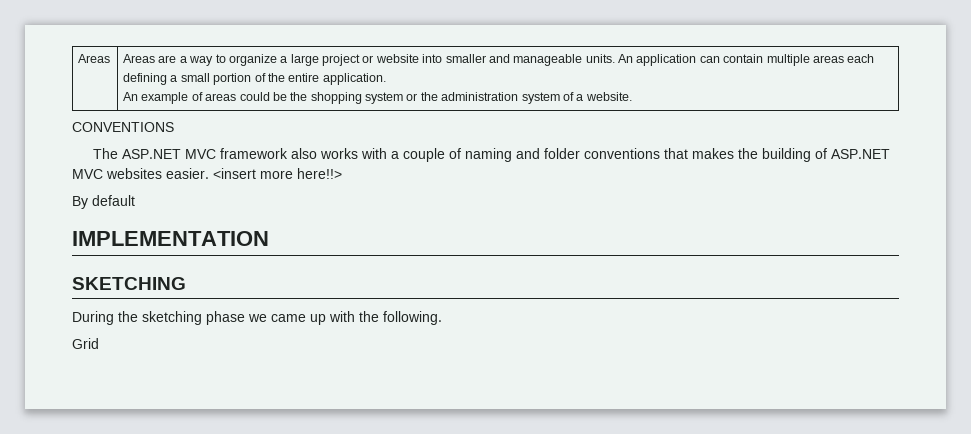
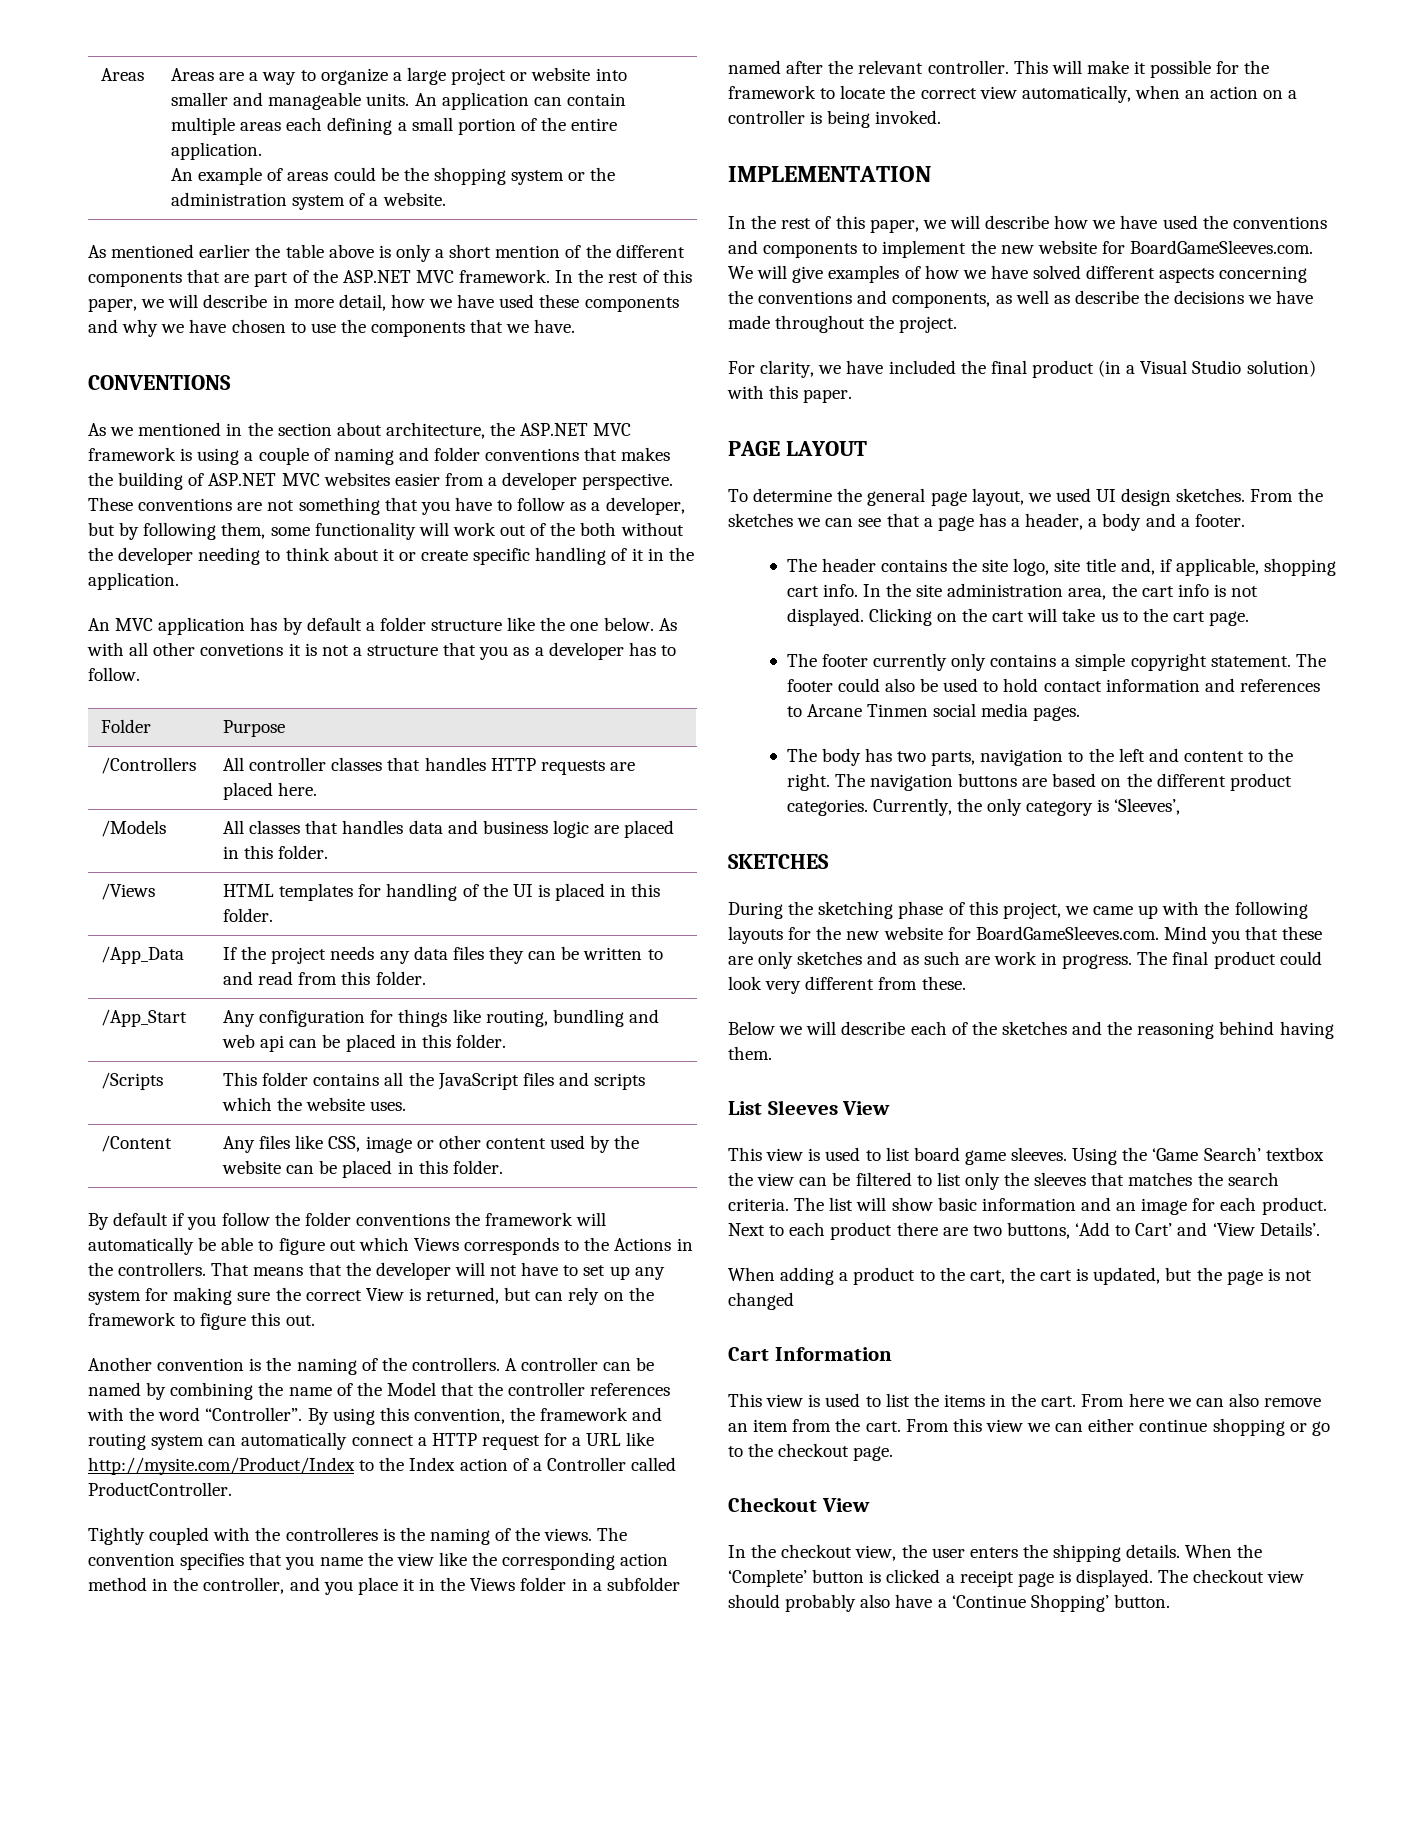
[72,122,174,132] [92,148,387,159] CONVENTIONS // The ASP.NET MVC framework also works with -> [88,244,685,262] [88,269,692,287] [88,294,679,312] [88,319,576,337] [88,375,231,390] [88,422,632,439] [88,447,240,465] As mentioned earlier the table above is only a short mention of the different components that are part of the ASP.NET MVC framework. In the rest of this paper, we will describe in more detail, how we have used these components and why we have chosen to use the components that we have. // CONVENTIONS // As we mentioned in the section about architecture, the ASP.NET MVC framework is using
[166,168,342,179] [72,195,135,209] [72,231,269,246] [72,277,186,290] easier. <insert more here!!> // By default // IMPLEMENTATION // SKETCHING -> [394,472,674,490] [88,497,685,515] [88,522,684,540] [88,547,694,565] [88,572,179,590] [88,617,677,635] [87,642,676,660] [88,667,140,681] [101,719,152,733] [223,720,286,737] [101,757,197,774] [223,757,635,775] [223,782,318,800] [101,820,167,837] [223,820,675,838] [223,845,329,859] [101,883,156,900] [223,883,661,901] [223,908,274,922] [101,946,185,964] [223,946,663,964] [223,971,426,985] [101,1009,188,1027] [223,1009,659,1027] [222,1034,506,1052] [101,1072,164,1090] [223,1072,646,1090] [222,1097,407,1111] [101,1135,173,1152] [223,1135,640,1153] [222,1160,503,1178] [88,1212,607,1230] [88,1237,693,1255] [88,1262,665,1280] [88,1287,654,1305] [88,1312,315,1330] [88,1357,655,1375] [88,1382,671,1400] [87,1407,663,1425] [88,1432,655,1450] [88,1457,677,1475] [88,1482,232,1496] [88,1527,628,1545] [88,1552,669,1570] [88,1577,680,1595] [728,60,1270,78] [728,85,1298,103] [728,110,942,128] [728,166,931,182] [728,215,1327,233] [728,240,1314,258] [728,265,1308,283] [728,290,1314,308] [728,315,958,333] [728,360,1316,378] [727,385,853,403] [728,441,867,456] [728,488,1323,506] [728,513,1245,531] [786,558,1337,576] [786,583,1259,600] [786,608,1250,626] [786,653,1326,671] [786,678,1320,692] [786,703,1081,721] [786,748,1294,766] [786,773,1292,791] [786,798,1181,816] [728,854,829,869] easier from a developer perspective. These conventions are not something that you have to follow as a developer, but by following them, some functionality will work out of the both without the developer needing to think about it or create specific handling of it in the application. // An MVC application has by default a folder structure like the one below. As with all other convetions it is not a structure that you as a developer has to follow. // Folder | Purpose // /Controllers | All controller classes that handles HTTP requests are placed here. // /Models | All classes that handles data and business logic are placed in this folder. // /Views | HTML templates for handling of the UI is placed in this folder. // /App_Data | If the project needs any data files they can be written to and read from this folder. // /App_Start | Any configuration for things like routing, bundling and web api can be placed in this folder. // /Scripts | This folder contains all the JavaScript files and scripts which the website uses. // /Content | Any files like CSS, image or other content used by the website can be placed in this folder. // By default if you follow the folder conventions the framework will automatically be able to figure out which Views corresponds to the Actions in the controllers. That means that the developer will not have to set up any system for making sure the correct View is returned, but can rely on the framework to figure this out. // Another convention is the naming of the controllers. A controller can be named by combining the name of the Model that the controller references with the word “Controller”. By using this convention, the framework and routing system can automatically connect a HTTP request for a URL like http://mysite.com/Product/Index to the Index action of a Controller called ProductController. // Tightly coupled with the controlleres is the naming of the views. The convention specifies that you name the view like the corresponding action method in the controller, and you place it in the Views folder in a subfolder named after the relevant controller. This will make it possible for the framework to locate the correct view automatically, when an action on a controller is being invoked. // IMPLEMENTATION // In the rest of this paper, we will describe how we have used the conventions and components to implement the new website for BoardGameSleeves.com. We will give examples of how we have solved different aspects concerning the conventions and components, as well as describe the decisions we have made throughout the project. // For clarity, we have included the final product (in a Visual Studio solution) with this paper. // PAGE LAYOUT // To determine the general page layout, we used UI design sketches. From the sketches we can see that a page has a header, a body and a footer. // The header contains the site logo, site title and, if applicable, shopping cart info. In the site administration area, the cart info is not displayed. Clicking on the cart will take us to the cart page. // The footer currently only contains a simple copyright statement. The footer could also be used to hold contact information and references to Arcane Tinmen social media pages. // The body has two parts, navigation to the left and content to the right. The navigation buttons are based on the different product categories. Currently, the only category is ‘Sleeves’, // SKETCHES
(245, 318) none -> [948,901,1061,919] of this project,
[383,311,442,325] [72,338,99,349] following. // Grid -> [1234,901,1308,919] [728,926,1323,944] [728,951,1322,969] [728,976,966,994] [728,1021,1334,1039] [728,1046,772,1060] [728,1100,891,1115] [728,1147,1324,1165] [728,1172,1279,1190] [728,1197,1327,1215] [728,1222,1320,1240] [728,1267,1312,1285] [728,1292,794,1310] [728,1347,892,1361] [728,1393,1322,1407] [728,1418,1330,1436] [728,1443,894,1461] [728,1497,870,1512] [728,1544,1263,1562] [728,1569,1305,1587] [728,1594,1170,1612] following layouts for the new website for BoardGameSleeves.com. Mind you that these are only sketches and as such are work in progress. The final product could look very different from these. // Below we will describe each of the sketches and the reasoning behind having them. // List Sleeves View // This view is used to list board game sleeves. Using the ‘Game Search’ textbox the view can be filtered to list only the sleeves that matches the search criteria. The list will show basic information and an image for each product. Next to each product there are two buttons, ‘Add to Cart’ and ‘View Details’. // When adding a product to the cart, the cart is updated, but the page is not changed // Cart Information // This view is used to list the items in the cart. From here we can also remove an item from the cart. From this view we can either continue shopping or go to the checkout page. // Checkout View // In the checkout view, the user enters the shipping details. When the ‘Complete’ button is clicked a receipt page is displayed. The checkout view should probably also have a ‘Continue Shopping’ button.

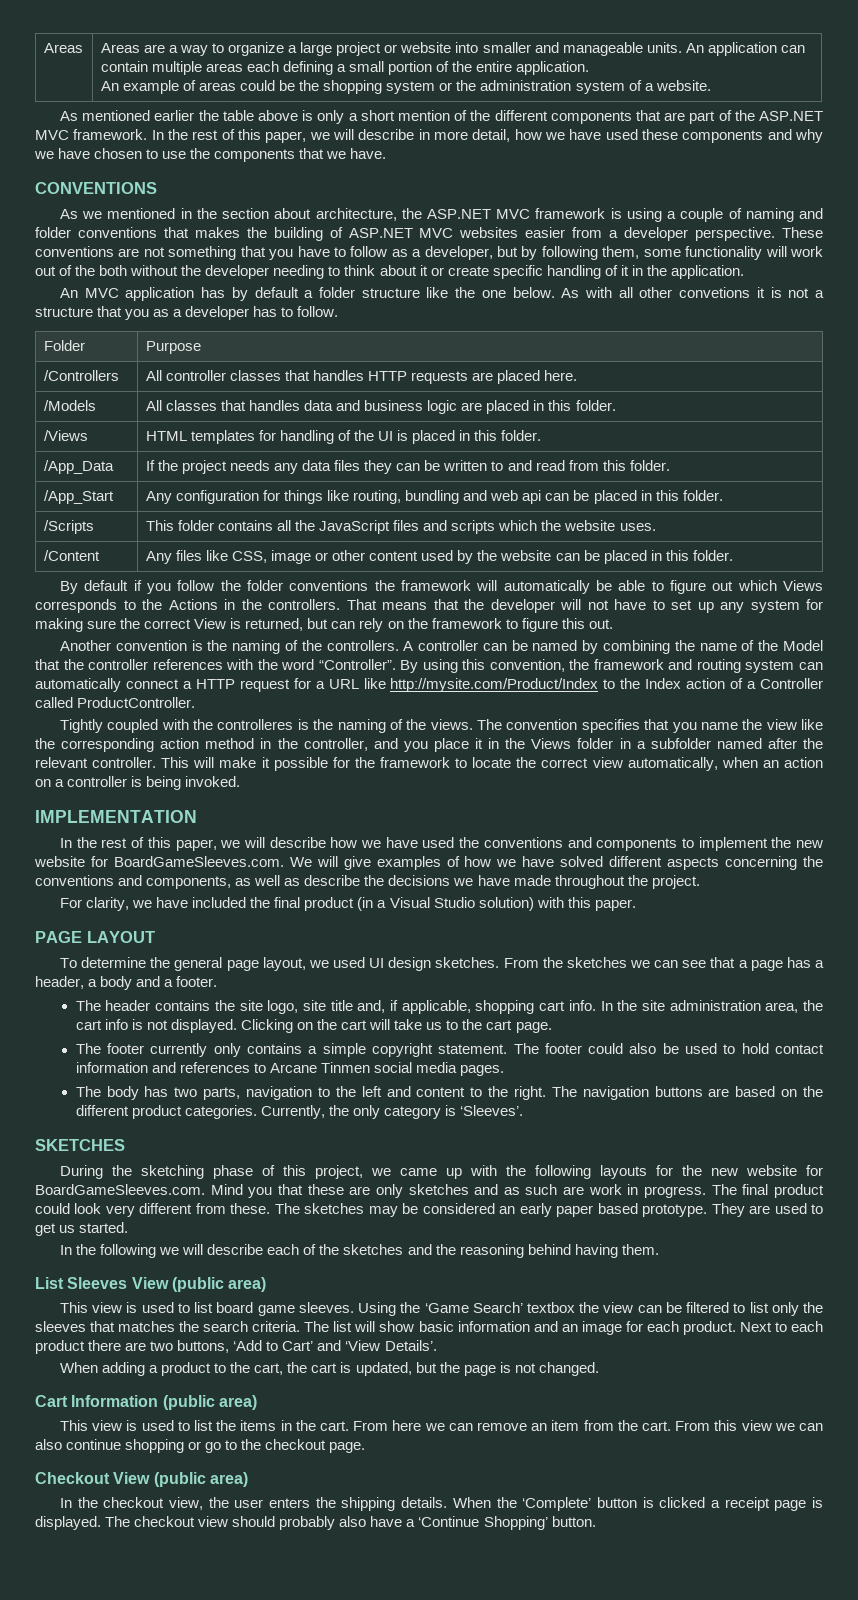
[1114,798,1181,815] ‘Sleeves’, -> [460,1105,524,1116] ‘Sleeves’.
[728,1021,775,1035] // Below -> [274,1203,824,1217] [35,1222,129,1236] [60,1244,157,1258] The sketches may be considered an early paper based prototype. They are used to get us started. // In the following
(891, 1108) none -> [171,1277,267,1292] (public area)
[728,1292,794,1310] changed -> [538,1362,599,1376] changed.
(892, 1354) none -> [162,1395,257,1410] (public area)
[1228,1393,1259,1407] also -> (473, 1427) none
[1088,1418,1135,1432] either -> [35,1439,62,1450] also
(870, 1505) none -> [153,1472,248,1487] (public area)

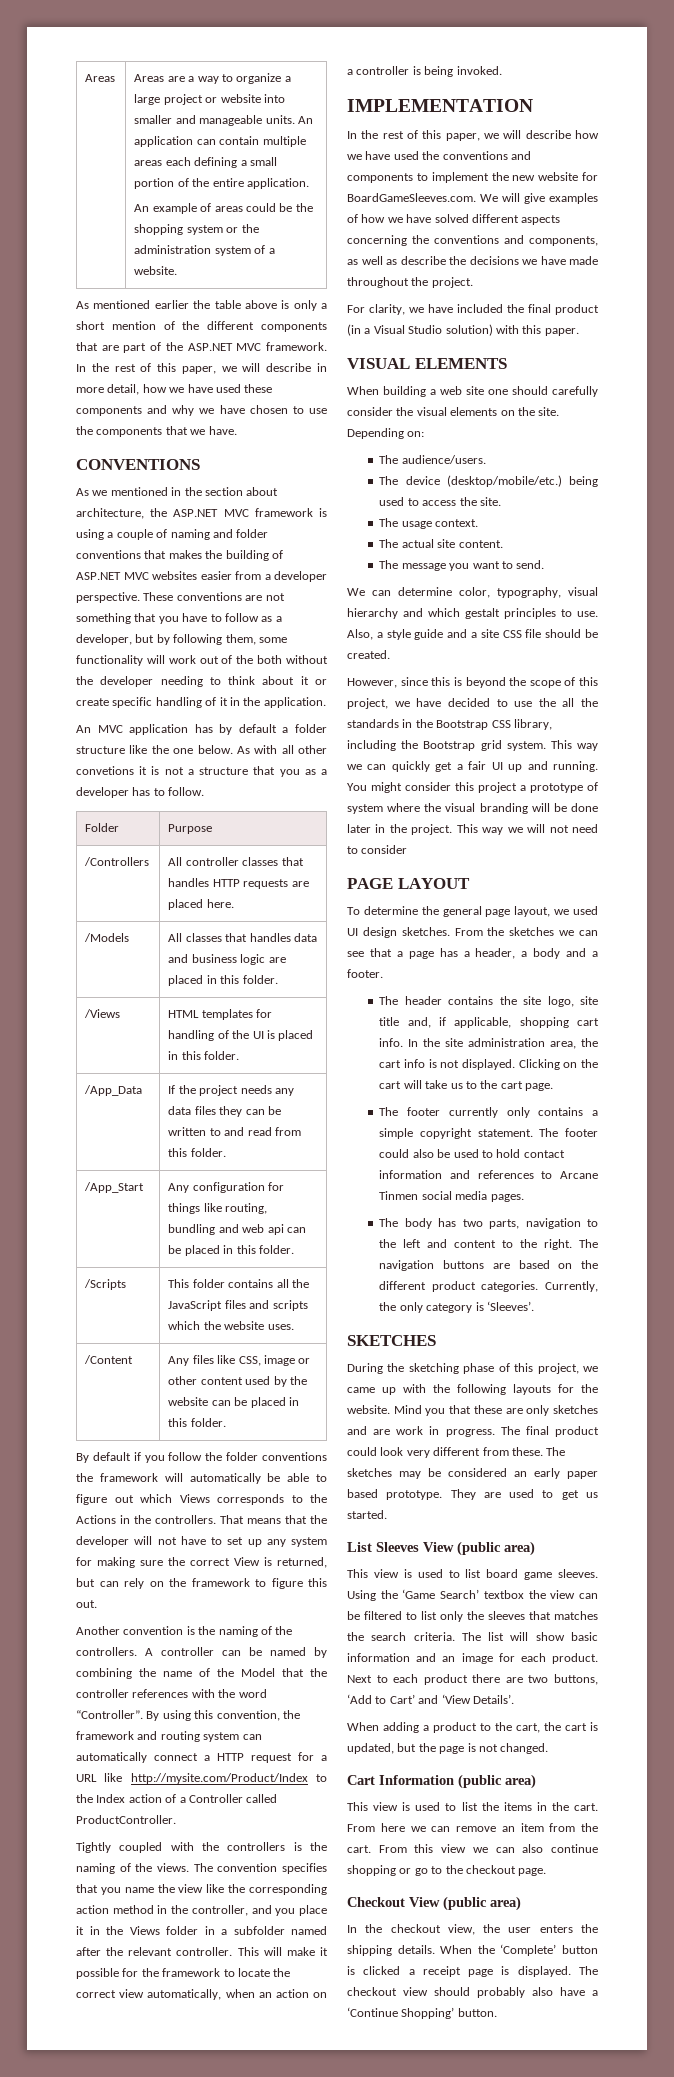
[217,719,294,730] controlleres -> [227,1842,286,1851] controllers
(636, 905) none -> [347,358,507,369] [347,386,598,397] [347,407,560,416] [347,428,425,439] [379,455,486,464] [379,475,598,487] [379,497,501,506] [379,518,479,529] [379,539,503,548] [379,560,545,571] [347,587,598,598] [347,608,598,619] [347,629,598,640] [347,650,390,659] [347,677,598,688] [347,698,598,709] [347,719,552,730] [347,740,598,751] [347,761,598,772] [347,782,598,793] [347,803,598,814] [347,824,598,835] [347,845,408,854] // VISUAL ELEMENTS // When building a web site one should carefully consider the visual elements on the site. Depending on: // The audience/users. // The device (desktop/mobile/etc.) being used to access the site. // The usage context. // The actual site content. // The message you want to send. // We can determine color, typography, visual hierarchy and which gestalt principles to use. Also, a style guide and a site CSS file should be created. // However, since this is beyond the scope of this project, we have decided to use the all the standards in the Bootstrap CSS library, including the Bootstrap grid system. This way we can quickly get a fair UI up and running. You might consider this project a prototype of system where the visual branding will be done later in the project. This way we will not need to consider
[711,1165,824,1176] [35,1184,205,1195] new website for BoardGameSleeves.com. -> [347,1405,390,1414] website.
[503,1184,558,1195] as such -> (367, 1430) none
[60,1244,659,1258] // In the following we will describe each of the sketches and the reasoning behind having them. -> (387, 1514) none

